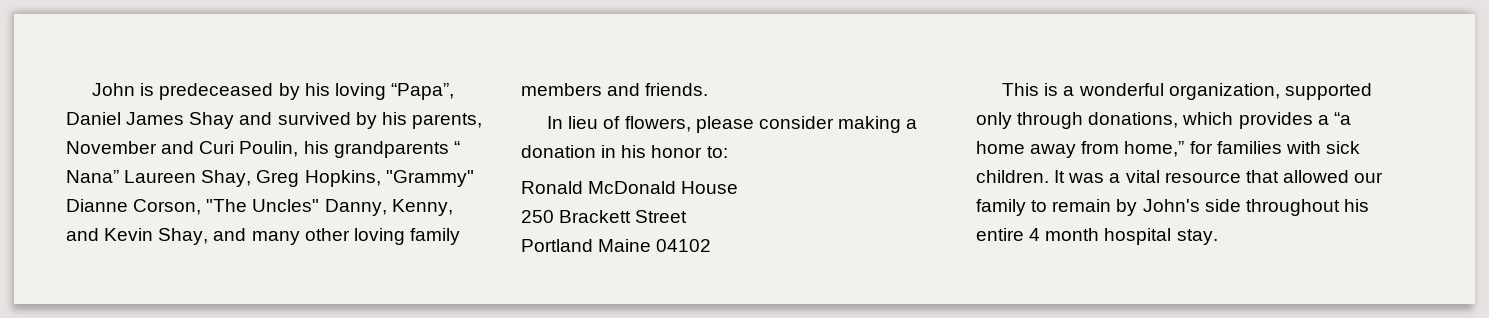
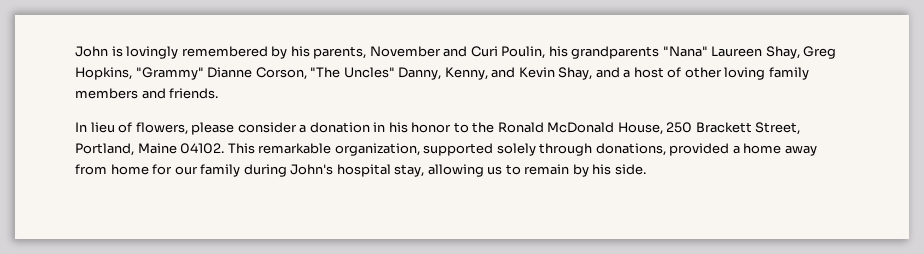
[159,83,454,100] [66,112,351,129] predeceased by his loving “Papa”, Daniel James Shay and survived -> [126,46,268,59] lovingly remembered
[453,141,460,154] [66,170,119,183] “ Nana” -> [662,46,708,57] "Nana"
[251,231,300,245] many -> [623,67,682,78] a host of
[837,116,901,133] making -> (297, 127) none
[706,146,728,158] to: // -> [453,122,495,133] to the
[681,181,739,194] House // -> [617,122,663,135] House,
[635,210,688,223] [521,239,712,252] [1002,83,1164,96] Street // Portland Maine 04102 // This is a wonderful -> [755,122,801,135] [75,143,332,156] Street, Portland, Maine 04102. This remarkable
[976,112,1012,129] only -> [496,143,536,156] solely
[1182,112,1351,129] [976,141,1360,158] [976,170,1384,183] [976,199,1369,216] [976,228,1218,245] which provides a “a home away from home,” for families with sick children. It was a vital resource that allowed our family to remain by John's side throughout his entire 4 month hospital stay. -> [669,143,817,156] [75,164,646,177] provided a home away from home for our family during John's hospital stay, allowing us to remain by his side.

